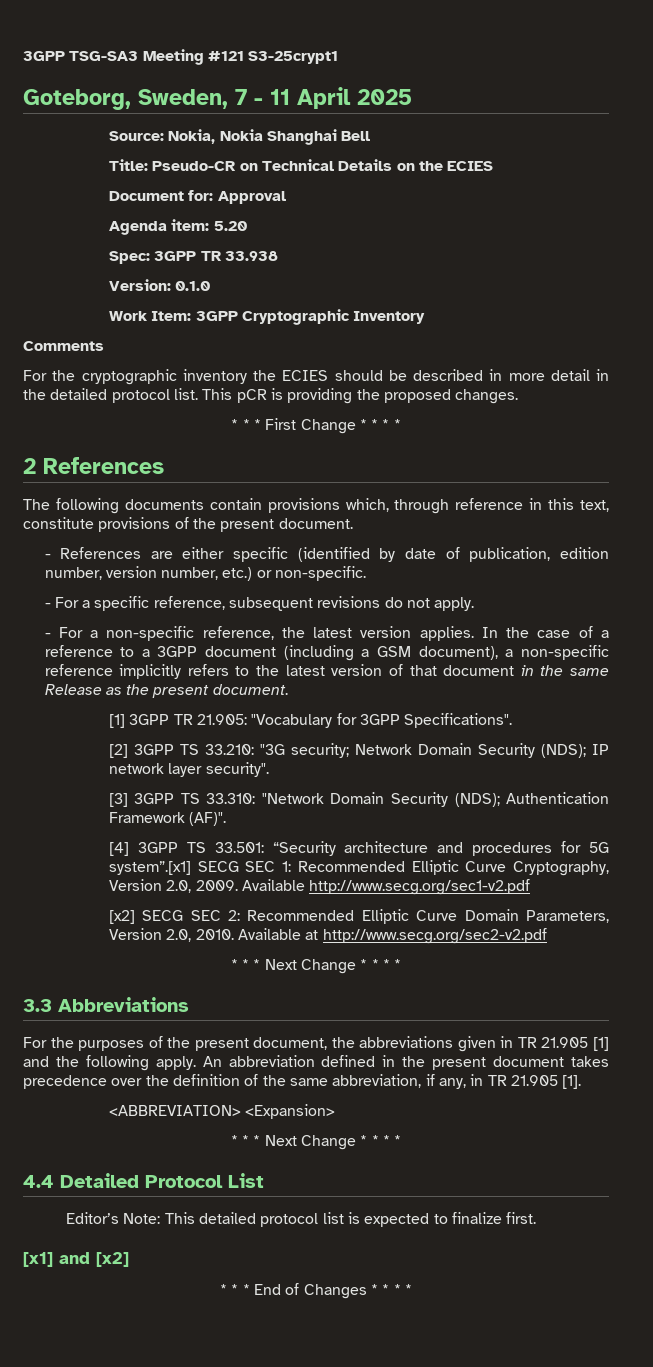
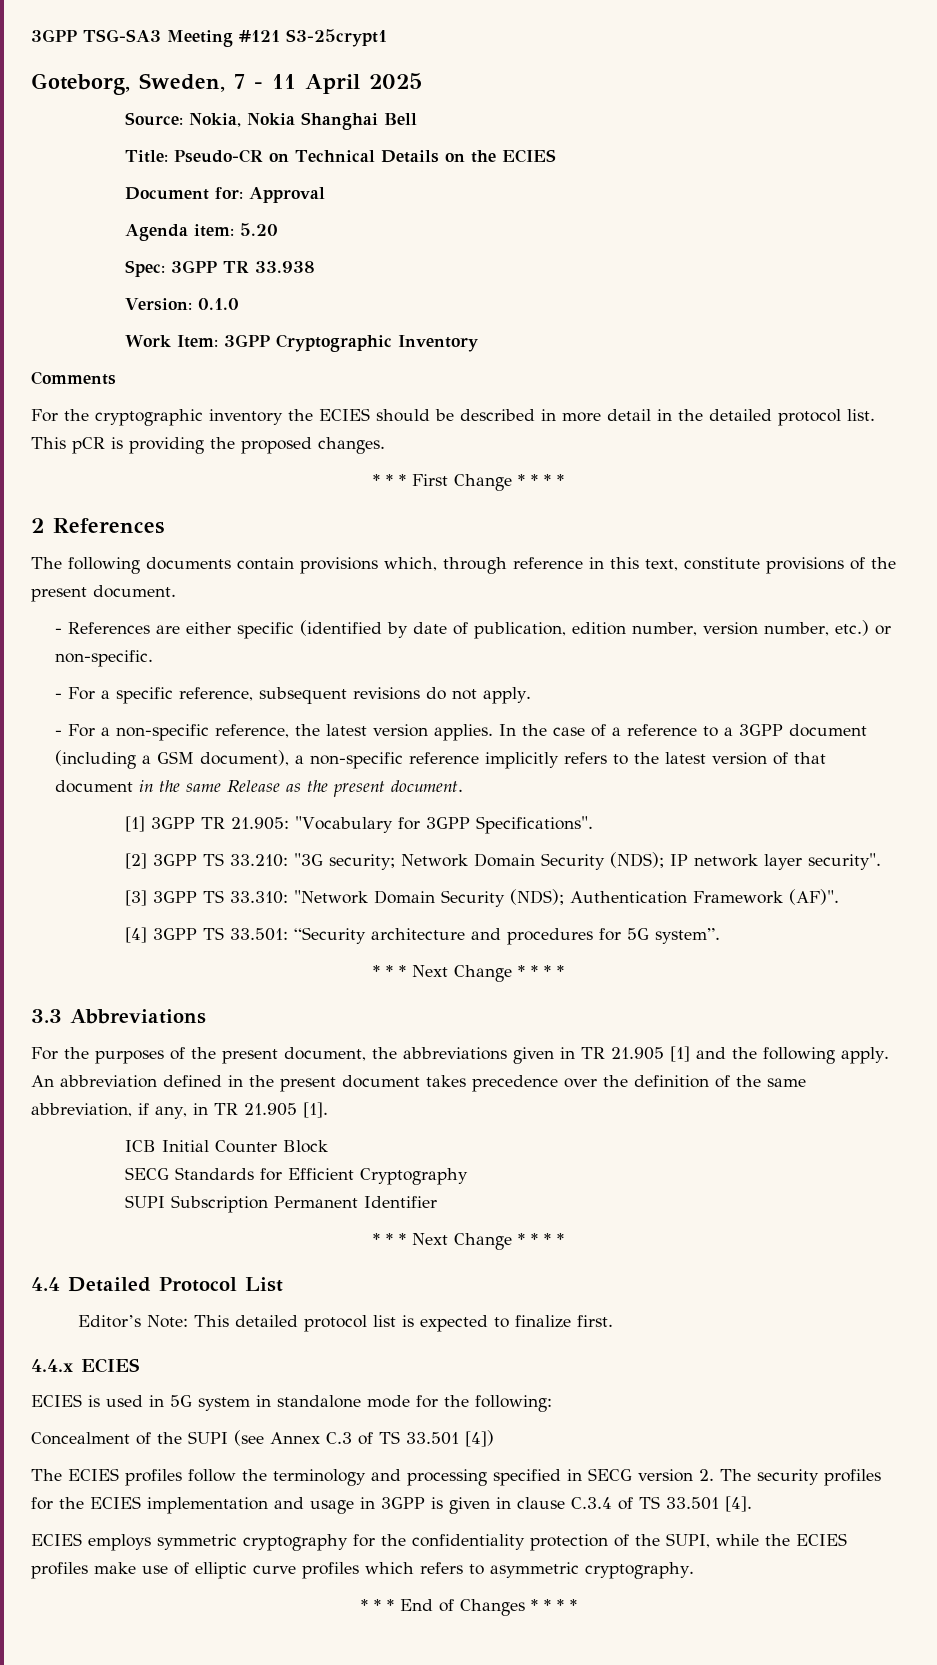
[108,860,609,876] [108,879,531,895] [108,909,609,924] [108,928,547,944] system”.[x1] SECG SEC 1: Recommended Elliptic Curve Cryptography, Version 2.0, 2009. Available http://www.secg.org/sec1-v2.pdf // [x2] SECG SEC 2: Recommended Elliptic Curve Domain Parameters, Version 2.0, 2010. Available at http://www.secg.org/sec2-v2.pdf -> [655,928,721,944] system”.
[108,1104,336,1119] <ABBREVIATION> <Expansion> -> [125,1140,329,1153] [125,1167,469,1185] [125,1195,438,1213] ICB Initial Counter Block // SECG Standards for Efficient Cryptography // SUPI Subscription Permanent Identifier
[23,1252,129,1267] [x1] and [x2] -> [31,1358,140,1373] [31,1394,552,1412] [31,1430,494,1447] [31,1468,881,1486] [31,1496,752,1514] [31,1533,847,1551] [31,1562,694,1579] 4.4.x ECIES // ECIES is used in 5G system in standalone mode for the following: // Concealment of the SUPI (see Annex C.3 of TS 33.501 [4]) // The ECIES profiles follow the terminology and processing specified in SECG version 2. The security profiles for the ECIES implementation and usage in 3GPP is given in clause C.3.4 of TS 33.501 [4]. // ECIES employs symmetric cryptography for the confidentiality protection of the SUPI, while the ECIES profiles make use of elliptic curve profiles which refers to asymmetric cryptography.

